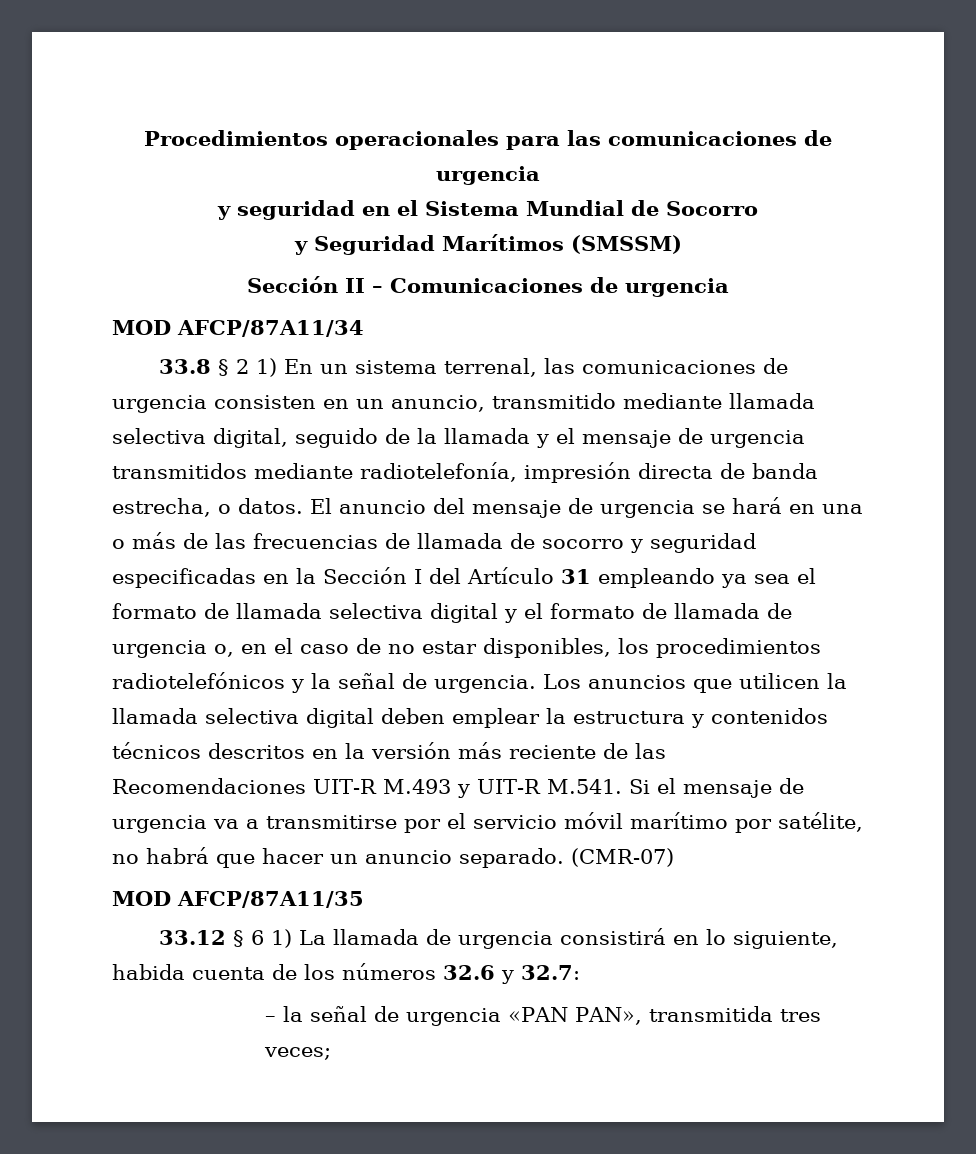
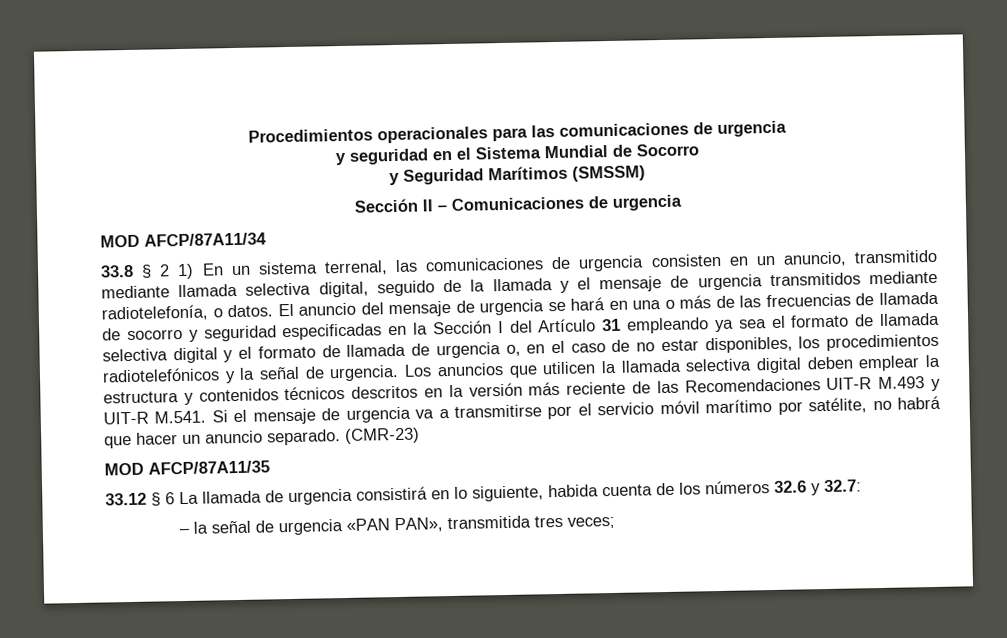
[524,462,818,483] [112,498,211,517] impresión directa de banda estrecha, -> (208, 313) none
[571,848,674,867] (CMR-07) -> [345,427,420,444] (CMR-23)
[270,929,292,948] 1) -> (175, 498) none

